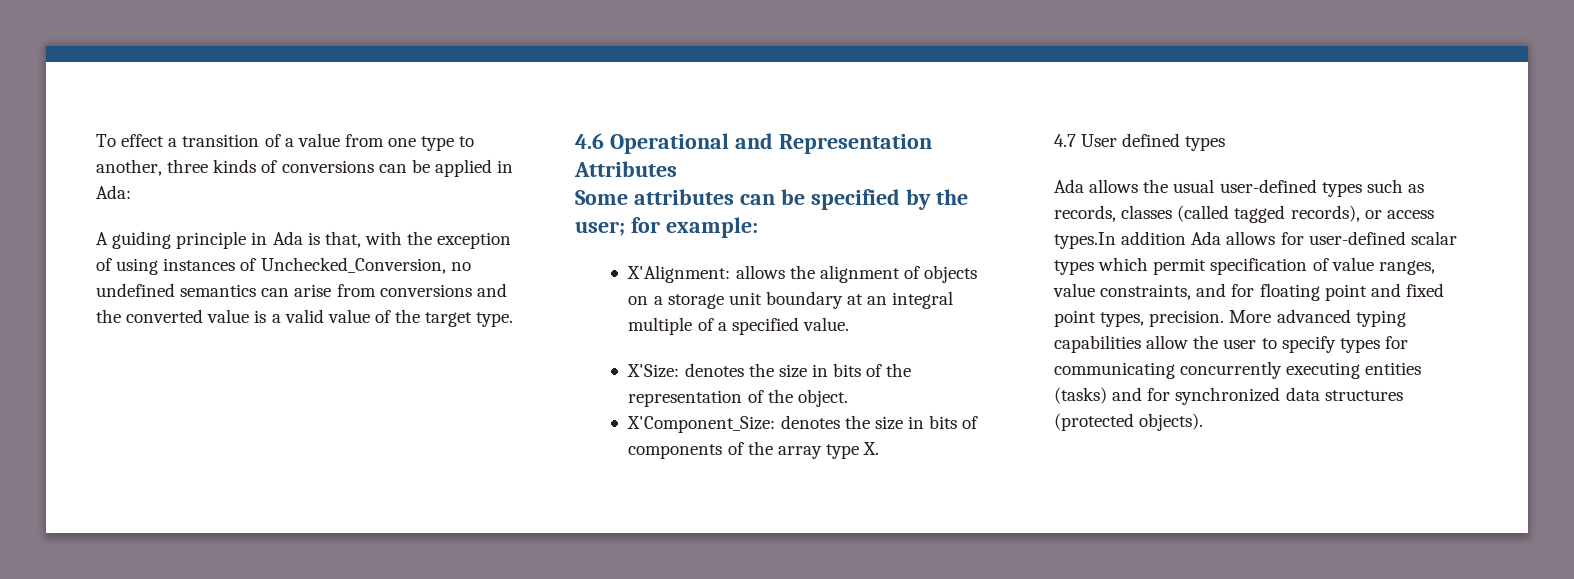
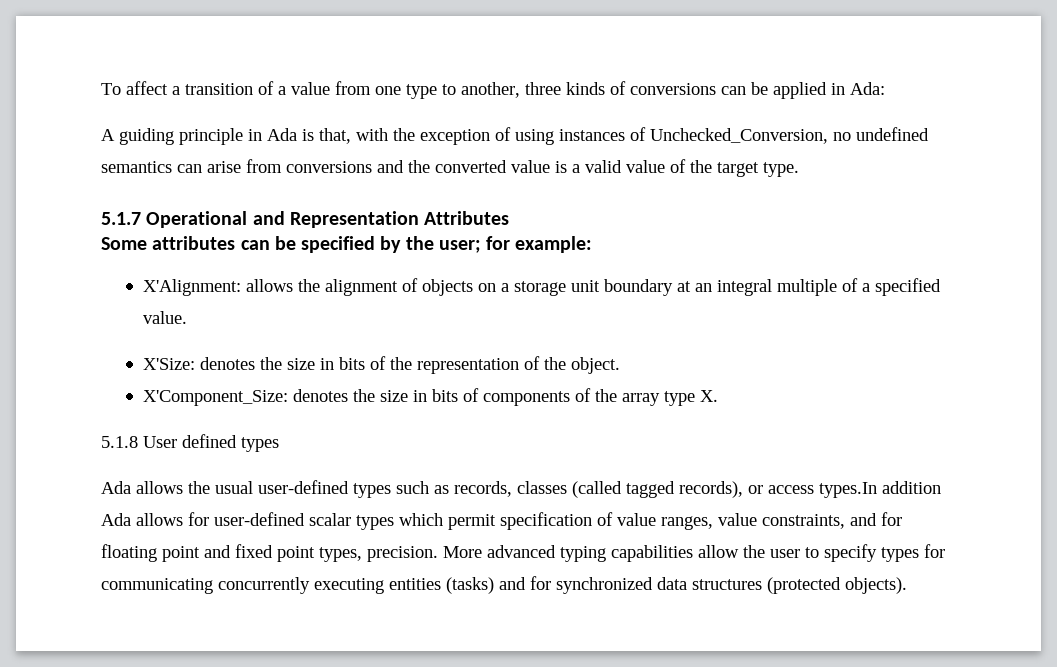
[121,134,165,147] effect -> [126,81,168,95] affect
[575,133,604,149] 4.6 -> [101,212,141,225] 5.1.7
[1054,134,1076,147] 4.7 -> [101,436,138,448] 5.1.8

